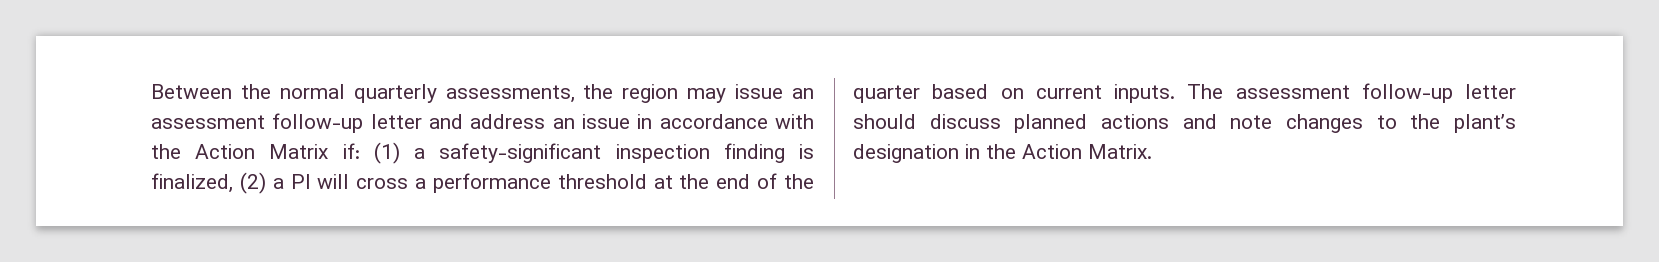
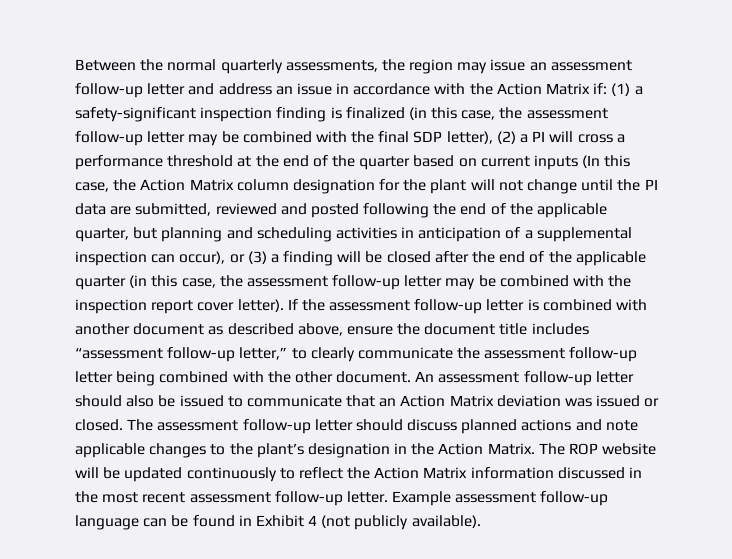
[151,173,233,193] finalized, -> [345,107,608,120] [75,131,493,146] finalized (in this case, the assessment follow-up letter may be combined with the final SDP letter),
[1114,84,1175,103] inputs. -> [534,155,631,170] [75,179,658,194] [75,203,608,218] [75,227,632,242] [75,251,646,266] [75,275,632,290] [75,299,648,314] [75,323,589,336] [75,347,638,362] [75,371,634,386] [75,395,660,407] [75,419,123,431] inputs (In this case, the Action Matrix column designation for the plant will not change until the PI data are submitted, reviewed and posted following the end of the applicable quarter, but planning and scheduling activities in anticipation of a supplemental inspection can occur), or (3) a finding will be closed after the end of the applicable quarter (in this case, the assessment follow-up letter may be combined with the inspection report cover letter). If the assessment follow-up letter is combined with another document as described above, ensure the document title includes “assessment follow-up letter,” to clearly communicate the assessment follow-up letter being combined with the other document. An assessment follow-up letter should also be issued to communicate that an Action Matrix deviation was issued or closed.
(1273, 122) none -> [75,443,145,458] applicable
(1152, 151) none -> [538,443,657,455] [75,467,643,482] [75,491,609,506] [75,515,481,530] The ROP website will be updated continuously to reflect the Action Matrix information discussed in the most recent assessment follow-up letter. Example assessment follow-up language can be found in Exhibit 4 (not publicly available).

